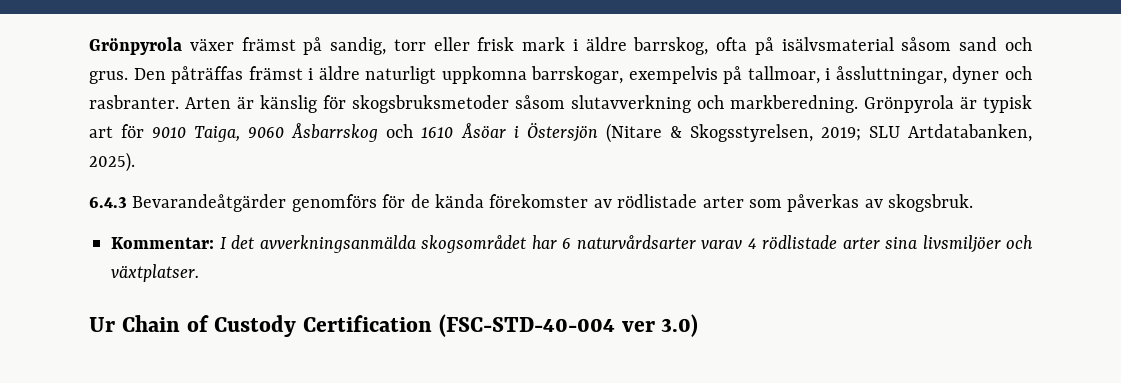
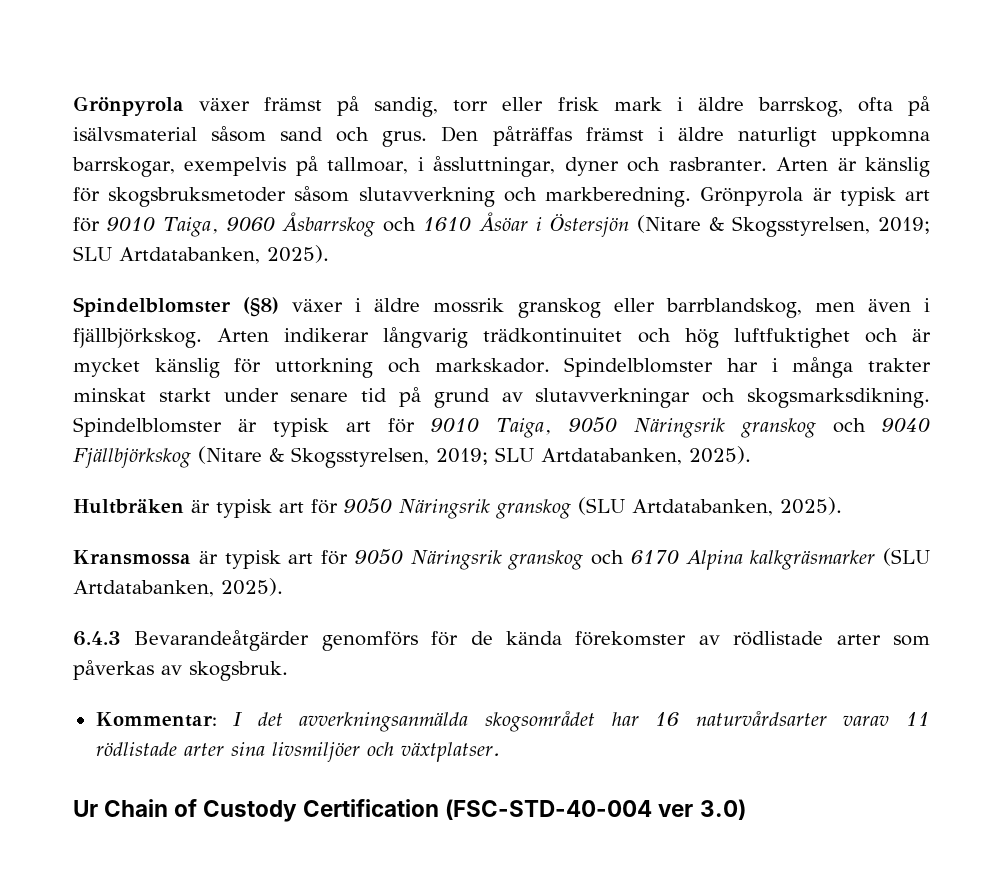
(135, 162) none -> [73,297,931,318] [73,327,931,348] [73,357,932,378] [73,387,930,408] [73,417,930,438] [73,446,751,468] [73,497,842,519] [73,548,930,570] [73,578,283,597] // Spindelblomster (§8) växer i äldre mossrik granskog eller barrblandskog, men även i fjällbjörkskog. Arten indikerar långvarig trädkontinuitet och hög luftfuktighet och är mycket känslig för uttorkning och markskador. Spindelblomster har i många trakter minskat starkt under senare tid på grund av slutavverkningar och skogsmarksdikning. Spindelblomster är typisk art för 9010 Taiga, 9050 Näringsrik granskog och 9040 Fjällbjörkskog (Nitare & Skogsstyrelsen, 2019; SLU Artdatabanken, 2025). // Hultbräken är typisk art för 9050 Näringsrik granskog (SLU Artdatabanken, 2025). // Kransmossa är typisk art för 9050 Näringsrik granskog och 6170 Alpina kalkgräsmarker (SLU Artdatabanken, 2025).
[562,238,571,249] 6 -> [655,712,680,726] 16
[747,238,757,249] 4 -> [906,712,931,726] 11

